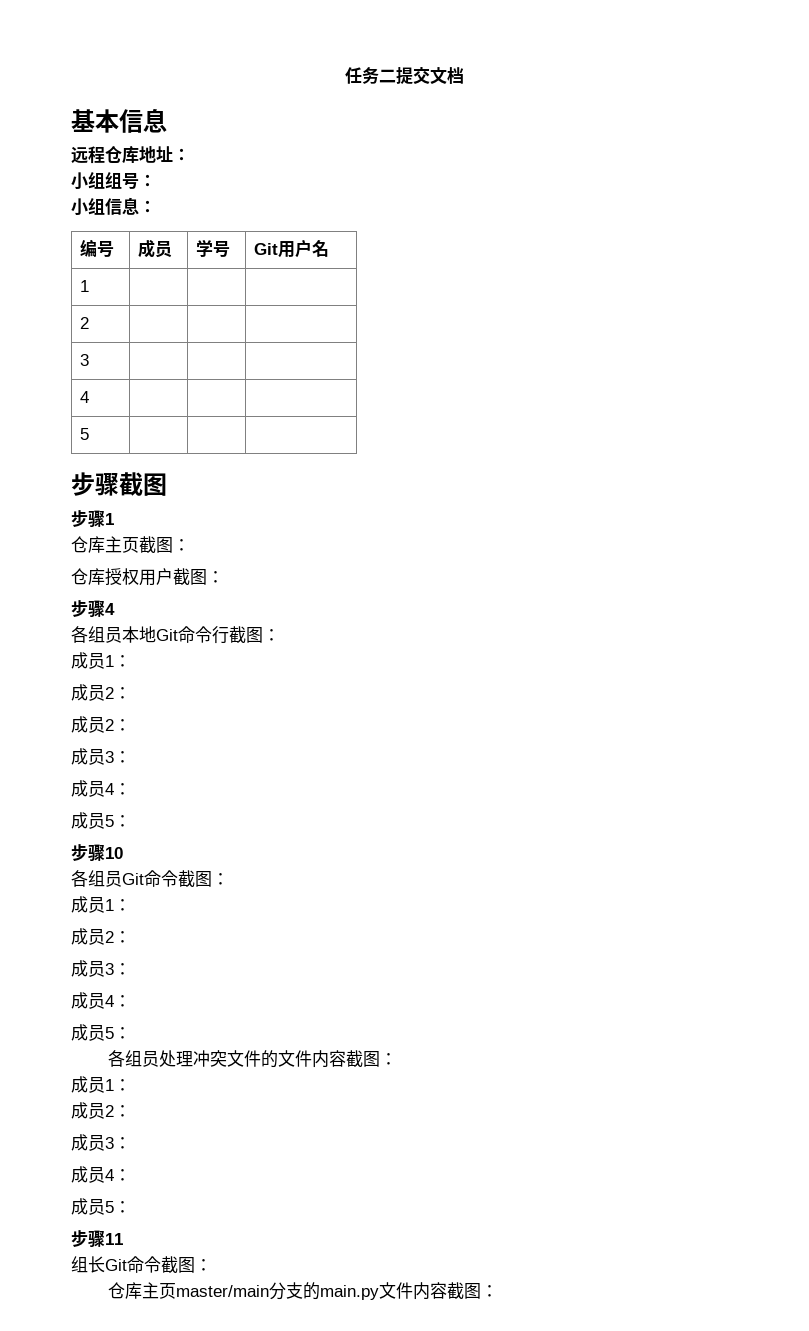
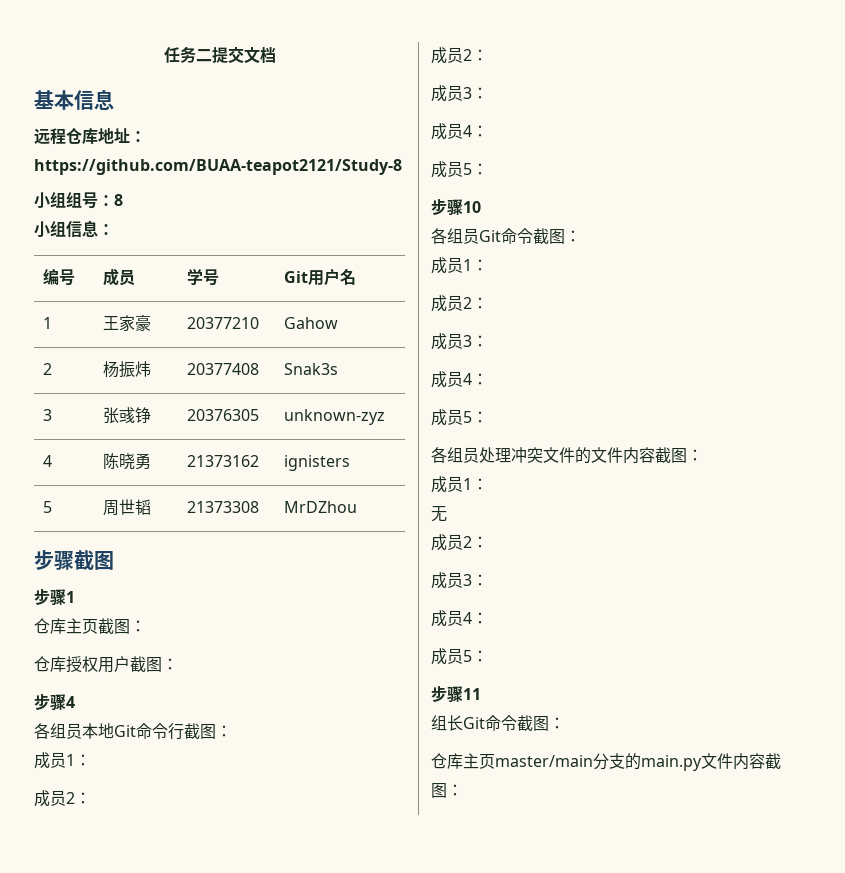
(190, 154) none -> [34,159,402,175] https://github.com/BUAA-teapot2121/Study-8
(156, 180) none -> [114,194,123,206] 8
[79,317,89,329] [79,354,89,366] [79,391,89,403] [79,428,89,440] | | // 2 | | | // 3 | | | // 4 | | | // 5 | | | -> [103,315,152,332] [187,317,260,329] [284,317,339,329] [43,363,53,375] [103,361,152,378] [187,363,260,375] [284,363,339,375] [43,409,53,421] [103,407,152,424] [187,409,260,421] [284,409,386,425] [43,455,53,467] [103,453,152,470] [187,455,260,467] [284,455,351,471] [43,501,53,513] [103,499,152,516] [187,501,260,513] [284,501,358,513] 王家豪 | 20377210 | Gahow // 2 | 杨振炜 | 20377408 | Snak3s // 3 | 张彧铮 | 20376305 | unknown-zyz // 4 | 陈晓勇 | 21373162 | ignisters // 5 | 周世韬 | 21373308 | MrDZhou
(131, 1085) none -> [431,506,447,522] // 无

